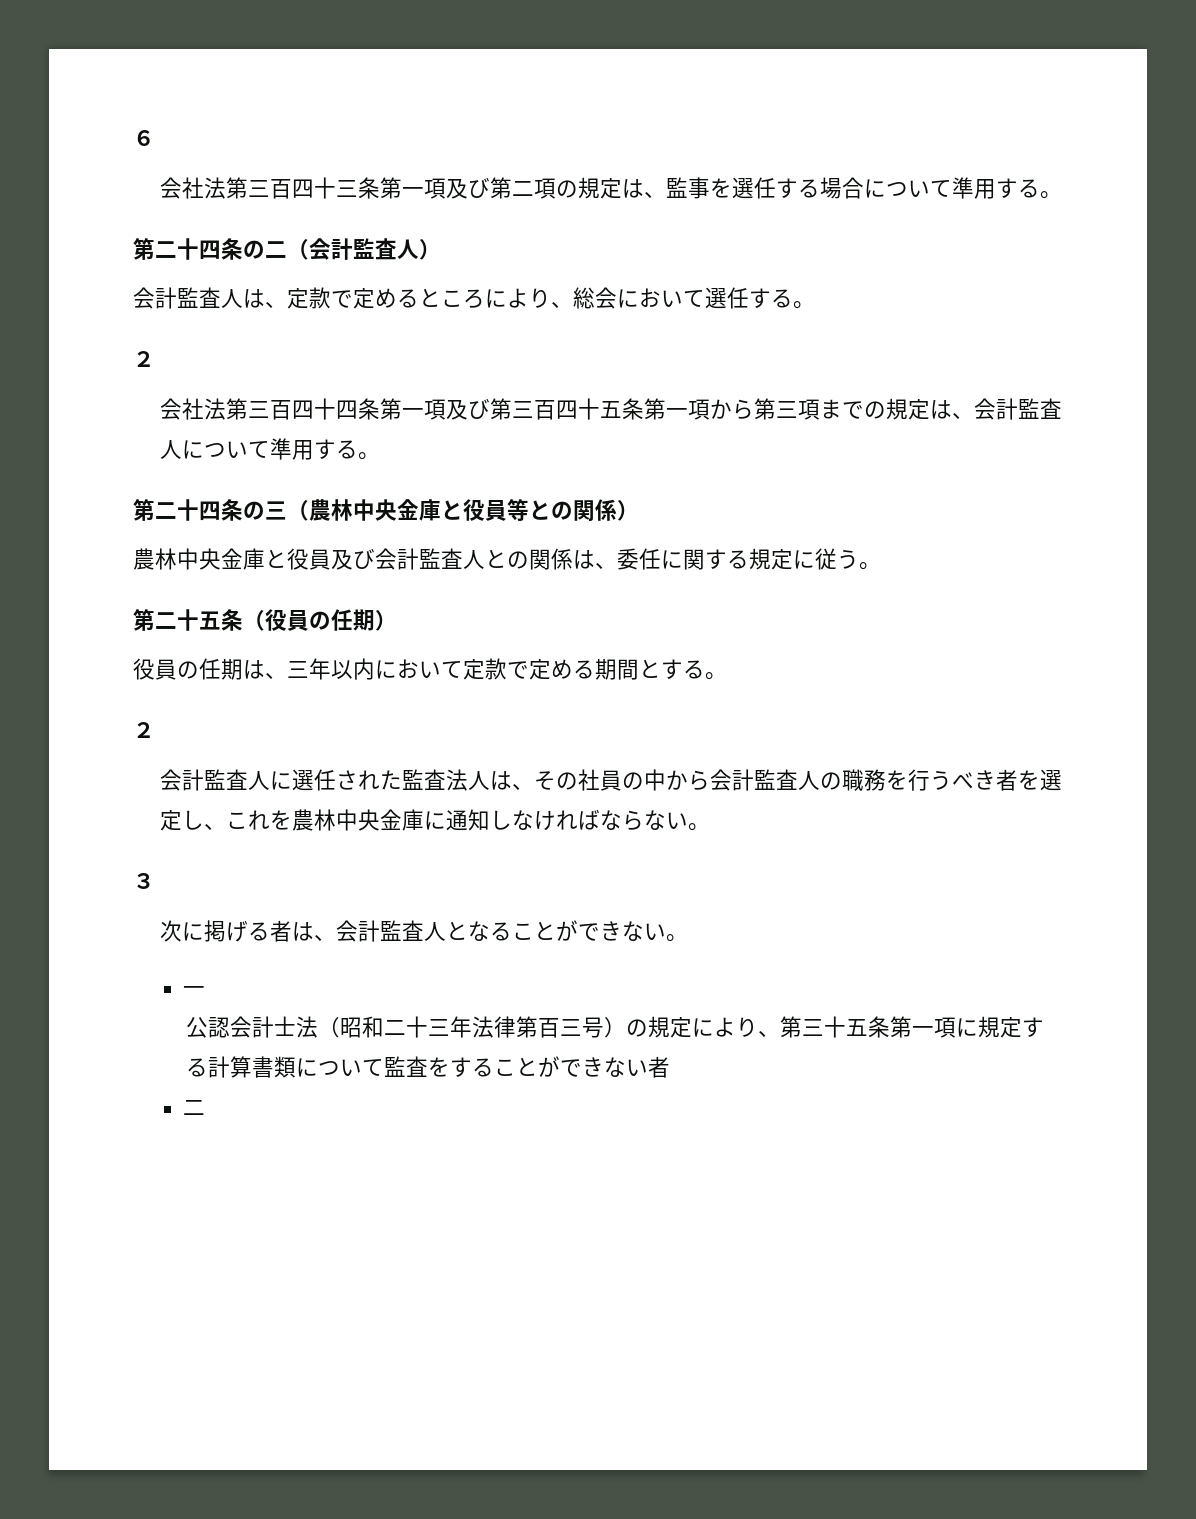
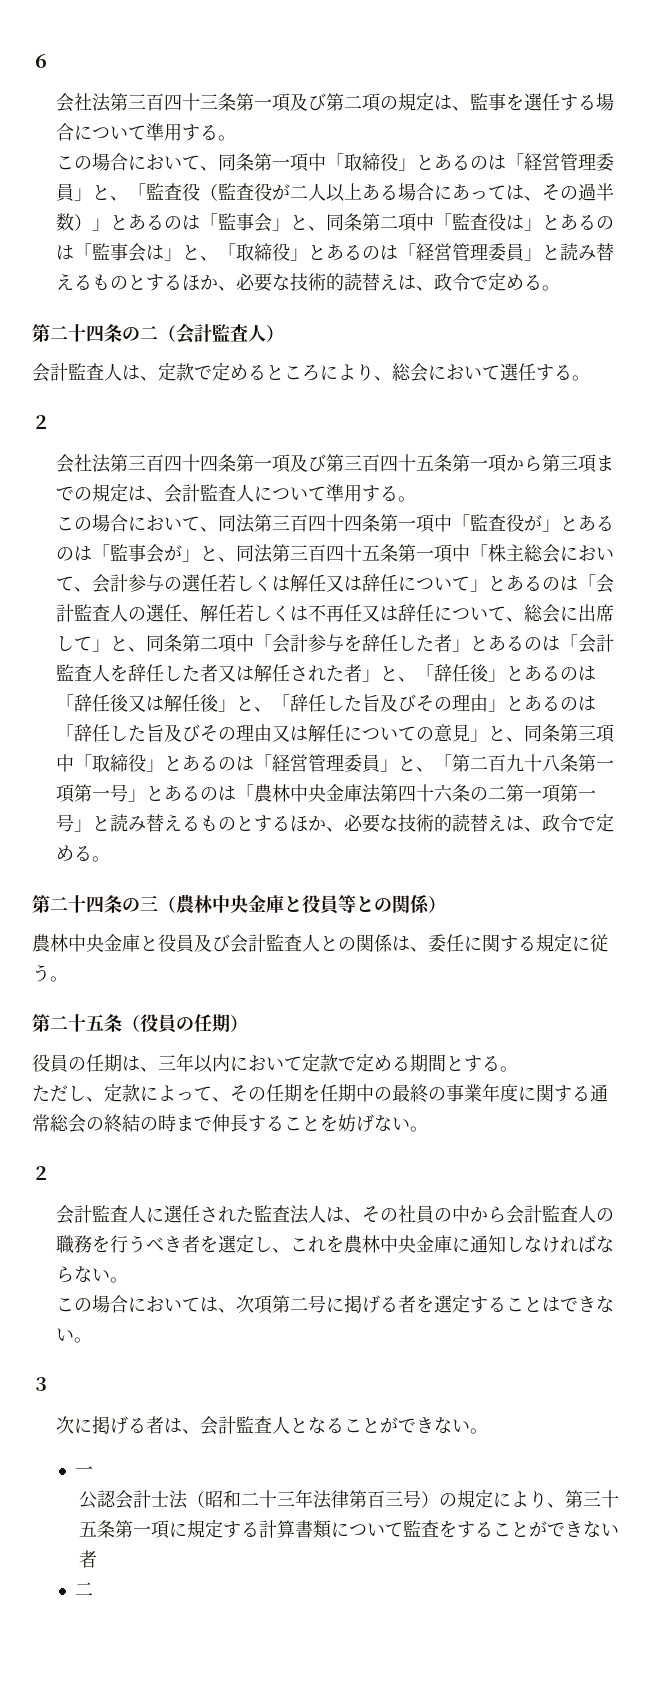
(1062, 195) none -> [55,153,614,172] [55,183,614,202] [55,213,614,232] [55,243,614,262] [55,272,560,292] // この場合において、同条第一項中「取締役」とあるのは「経営管理委員」と、「監査役（監査役が二人以上ある場合にあっては、その過半数）」とあるのは「監事会」と、同条第二項中「監査役は」とあるのは「監事会は」と、「取締役」とあるのは「経営管理委員」と読み替えるものとするほか、必要な技術的読替えは、政令で定める。
(380, 456) none -> [55,514,614,533] [55,544,614,563] [55,574,614,593] [55,604,614,623] [55,634,614,653] [55,664,596,682] [55,694,596,712] [55,724,614,743] [55,754,614,773] [55,784,596,803] [55,813,614,833] [55,845,110,862] // この場合において、同法第三百四十四条第一項中「監査役が」とあるのは「監事会が」と、同法第三百四十五条第一項中「株主総会において、会計参与の選任若しくは解任又は辞任について」とあるのは「会計監査人の選任、解任若しくは不再任又は辞任について、総会に出席して」と、同条第二項中「会計参与を辞任した者」とあるのは「会計監査人を辞任した者又は解任された者」と、「辞任後」とあるのは「辞任後又は解任後」と、「辞任した旨及びその理由」とあるのは「辞任した旨及びその理由又は解任についての意見」と、同条第三項中「取締役」とあるのは「経営管理委員」と、「第二百九十八条第一項第一号」とあるのは「農林中央金庫法第四十六条の二第一項第一号」と読み替えるものとするほか、必要な技術的読替えは、政令で定める。
(727, 676) none -> [32,1083,608,1103] [32,1114,428,1133] // ただし、定款によって、その任期を任期中の最終の事業年度に関する通常総会の終結の時まで伸長することを妨げない。
(710, 827) none -> [55,1294,614,1314] [55,1328,92,1343] // この場合においては、次項第二号に掲げる者を選定することはできない。

